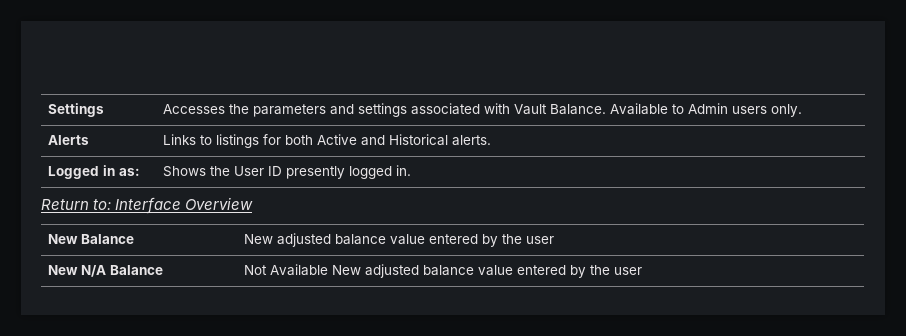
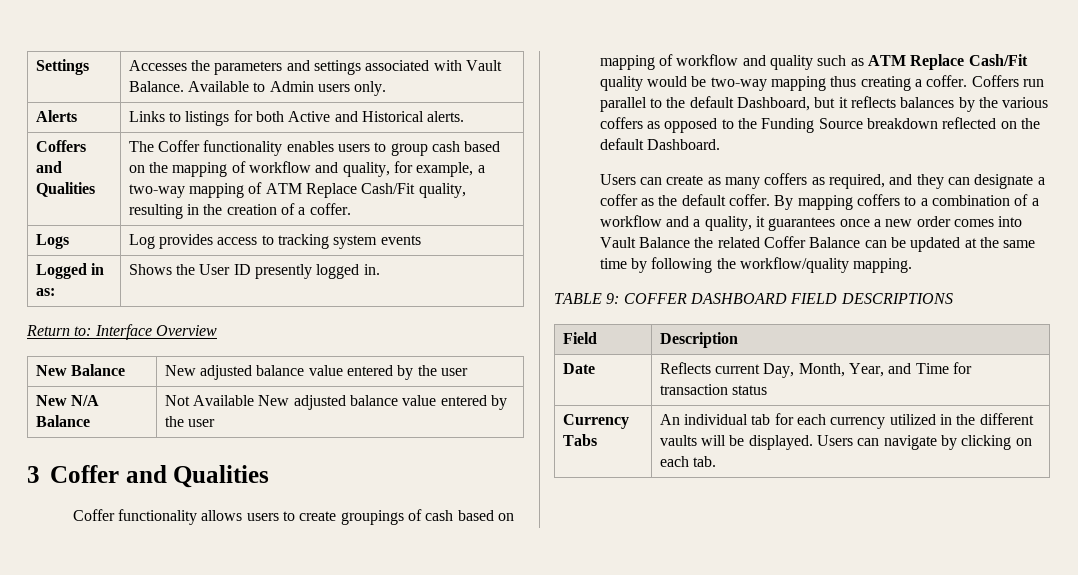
(492, 140) none -> [35,140,86,152] [35,161,62,173] [35,182,95,197] [128,140,501,156] [128,161,485,177] [128,182,466,198] [128,203,351,219] [35,234,69,249] [128,234,421,249] // Coffers and Qualities | The Coffer functionality enables users to group cash based on the mapping of workflow and quality, for example, a two-way mapping of ATM Replace Cash/Fit quality, resulting in the creation of a coffer. // Logs | Log provides access to tracking system events
(643, 271) none -> [27,465,270,488] [72,509,514,525] [599,54,1028,70] [599,75,1044,91] [599,96,1049,112] [599,117,1040,133] [599,138,721,150] [599,173,1045,189] [599,194,1039,210] [599,215,1023,231] [599,236,1036,252] [599,257,913,273] [554,293,953,304] [562,332,597,344] [659,332,738,348] [562,363,595,374] [659,362,972,378] [659,384,768,395] [562,414,629,429] [562,434,597,446] [659,413,1034,429] [659,435,1032,450] [659,456,717,467] // 3 Coffer and Qualities // Coffer functionality allows users to create groupings of cash based on mapping of workflow and quality such as ATM Replace Cash/Fit quality would be two-way mapping thus creating a coffer. Coffers run parallel to the default Dashboard, but it reflects balances by the various coffers as opposed to the Funding Source breakdown reflected on the default Dashboard. // Users can create as many coffers as required, and they can designate a coffer as the default coffer. By mapping coffers to a combination of a workflow and a quality, it guarantees once a new order comes into Vault Balance the related Coffer Balance can be updated at the same time by following the workflow/quality mapping. // TABLE 9: COFFER DASHBOARD FIELD DESCRIPTIONS // Field | Description // Date | Reflects current Day, Month, Year, and Time for transaction status // Currency Tabs | An individual tab for each currency utilized in the different vaults will be displayed. Users can navigate by clicking on each tab.

